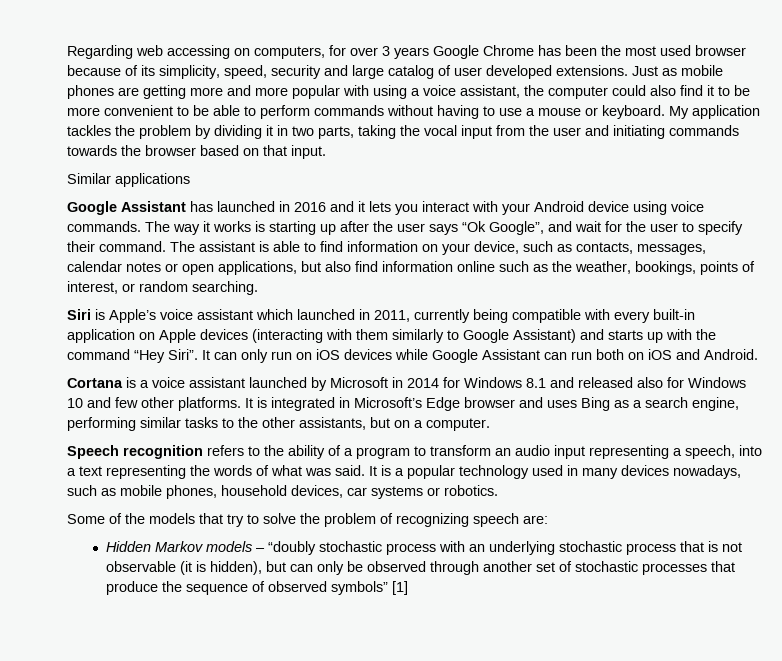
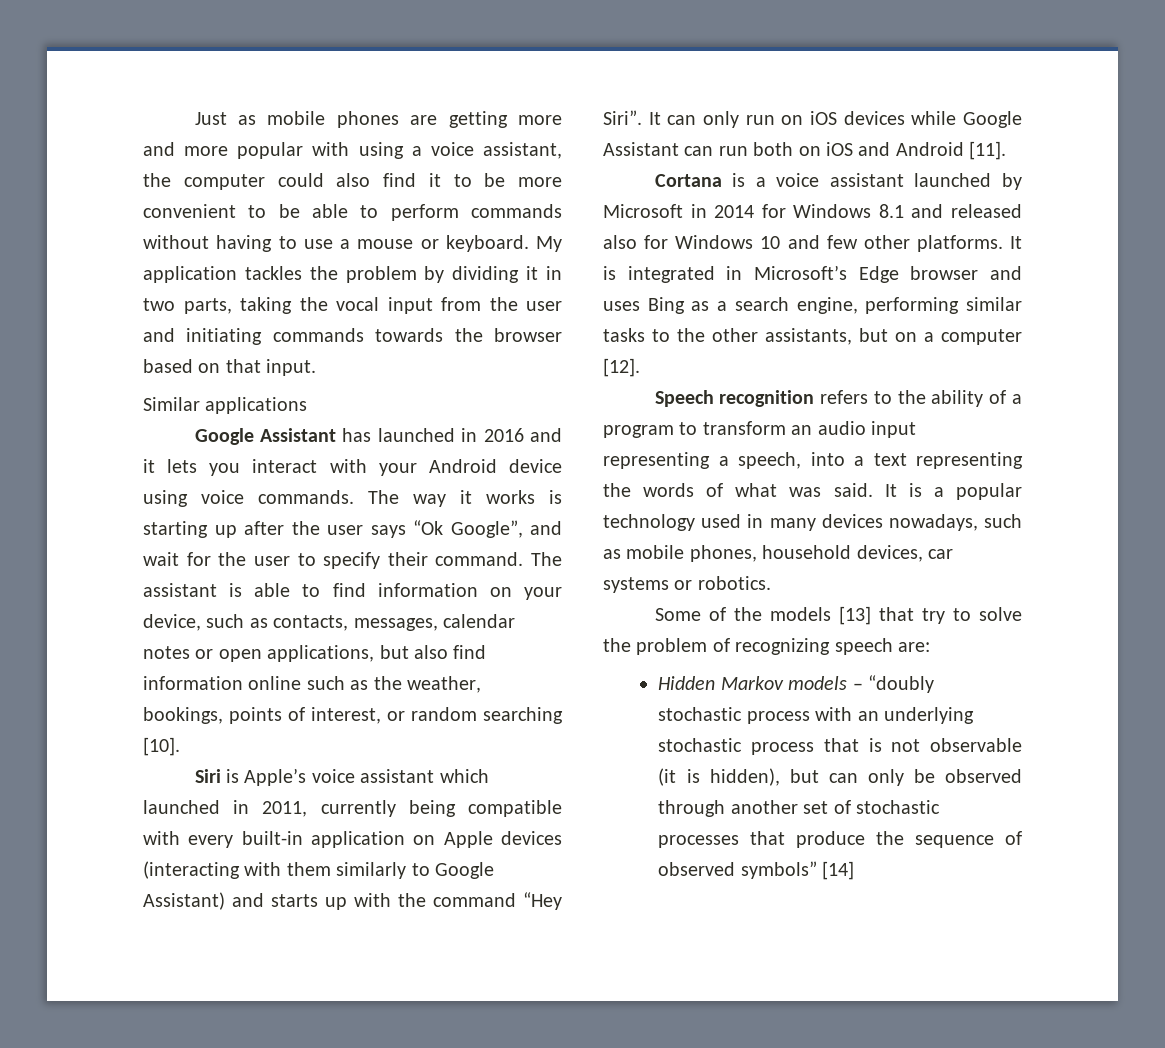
[67,45,746,59] [67,65,628,79] Regarding web accessing on computers, for over 3 years Google Chrome has been the most used browser because of its simplicity, speed, security and large catalog of user developed extensions. -> (194, 118) none
[192,281,258,295] searching. -> [483,707,563,724] [143,737,180,756] searching [10].
[704,349,758,360] Android. -> [895,141,1007,160] Android [11].
[426,418,490,431] computer. -> [941,329,1022,345] [603,358,640,377] computer [12].
(195, 518) none -> [838,606,871,625] [13]
[391,581,408,595] [1] -> [822,861,855,880] [14]

